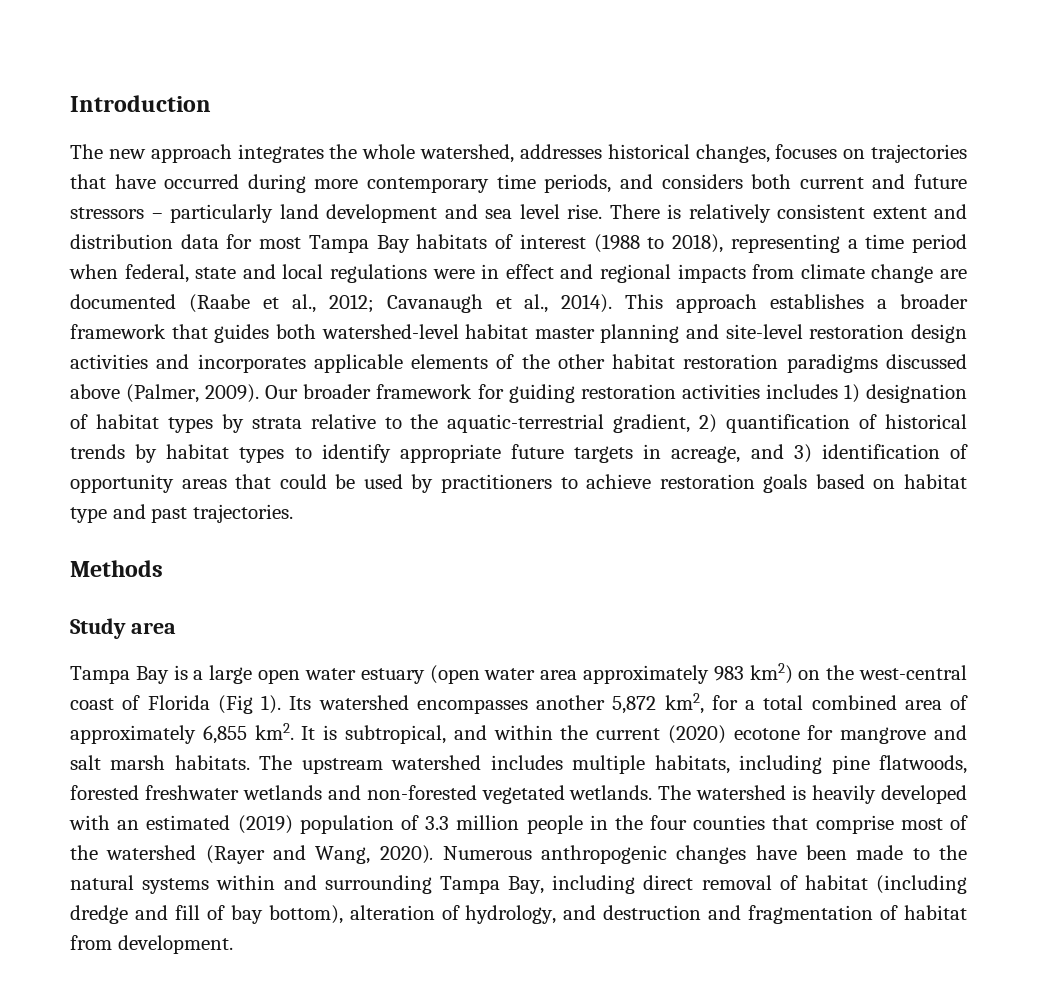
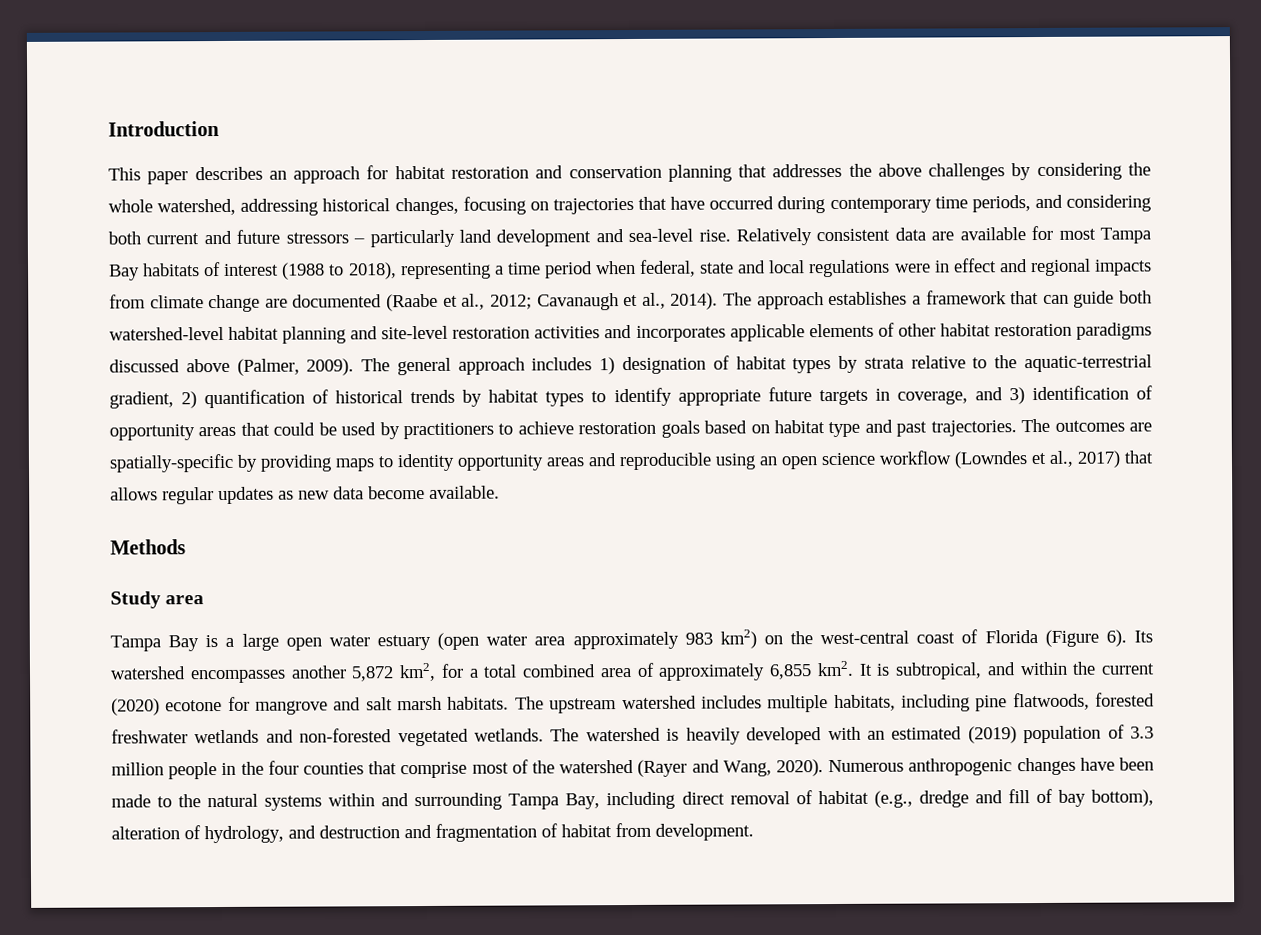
[70,144,324,163] The new approach integrates -> [108,162,1122,185] This paper describes an approach for habitat restoration and conservation planning that addresses the above challenges by considering
[519,144,602,159] addresses -> [240,198,319,216] addressing
[775,144,838,159] focuses -> [462,196,526,215] focusing
[314,179,359,189] more -> (826, 205) none
[661,174,743,189] considers -> [1066,194,1151,212] considering
[485,204,967,223] [70,234,219,249] sea level rise. There is relatively consistent extent and distribution data -> [628,227,1026,246] sea-level rise. Relatively consistent data are available
[625,294,664,309] This -> [723,292,753,306] The
[899,294,968,309] broader -> (921, 300) none
[214,324,270,343] guides -> [1042,290,1115,308] can guide
[534,327,595,339] master -> (280, 333) none
[910,324,967,343] design -> (531, 332) none
[521,354,550,369] the -> (895, 329) none
[265,384,760,403] Our broader framework for guiding restoration activities -> [361,357,525,376] The general approach
[671,446,741,463] acreage, -> [896,390,968,405] coverage,
(293, 513) none -> [1021,418,1153,433] [109,450,1153,473] [110,485,500,505] The outcomes are spatially-specific by providing maps to identity opportunity areas and reproducible using an open science workflow (Lowndes et al., 2017) that allows regular updates as new data become available.
[217,695,281,714] (Fig 1). -> [1044,629,1127,647] (Figure 6).
[875,875,967,894] (including -> [873,790,913,808] (e.g.,

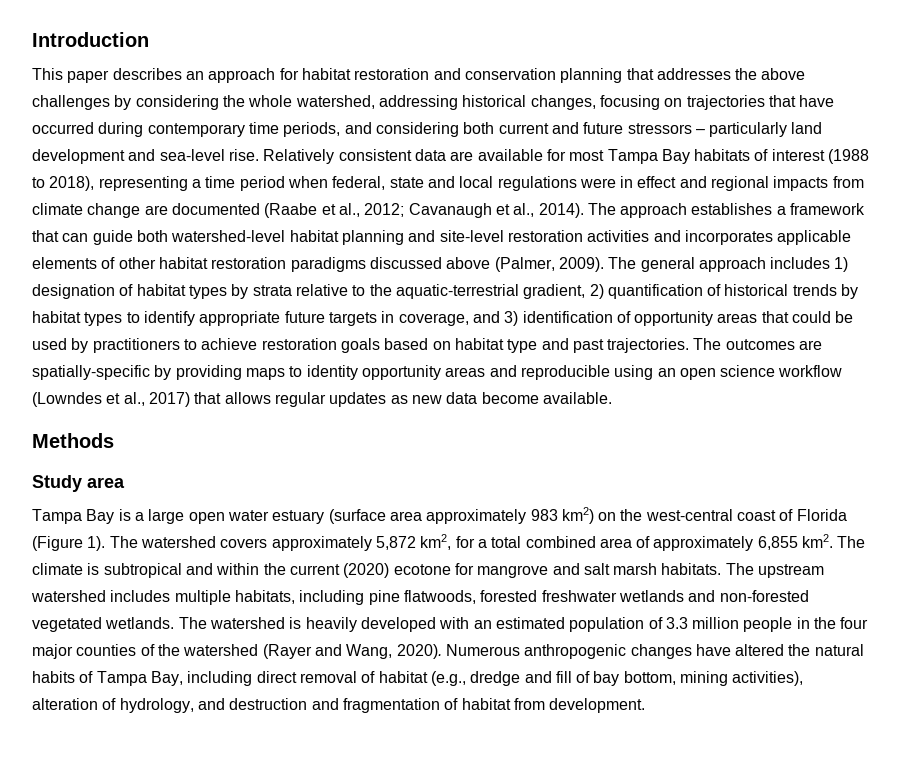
[437,632,528,650] (open water -> [328,509,386,524] (surface
[1105,629,1153,647] [110,665,347,684] 6). Its watershed encompasses another -> [87,536,372,551] 1). The watershed covers approximately
[858,662,982,680] It is subtropical, -> [837,536,866,548] [32,563,182,578] The climate is subtropical
[967,726,1017,744] (2019) -> (565, 623) none
[303,761,509,779] counties that comprise most -> [32,644,137,659] major counties
[1119,757,1155,771] [111,792,503,811] been made to the natural systems within and surrounding -> [735,644,864,656] [32,671,94,683] altered the natural habits of
[1090,789,1154,807] bottom), -> [623,671,804,686] bottom, mining activities),

